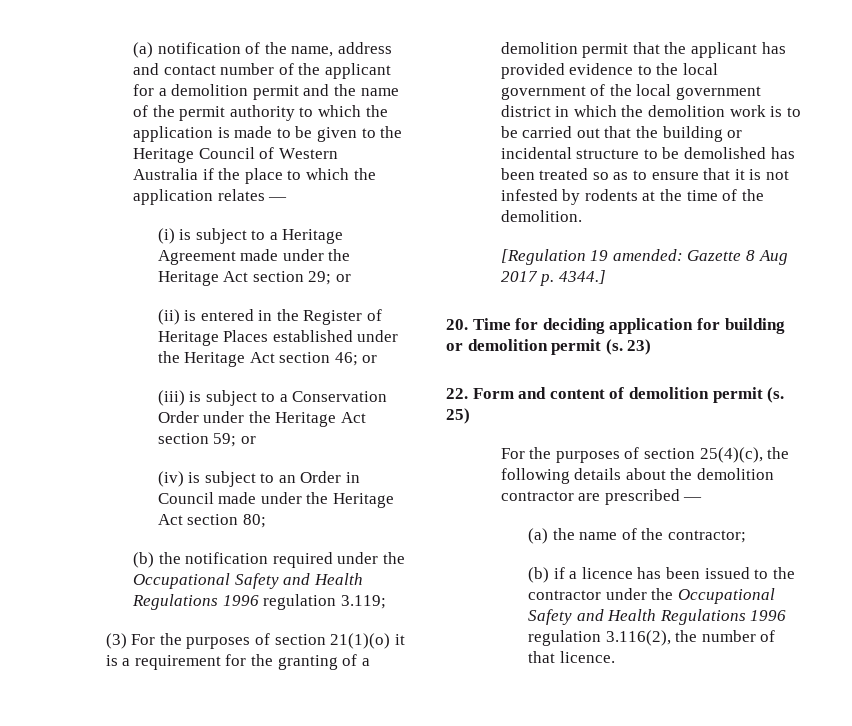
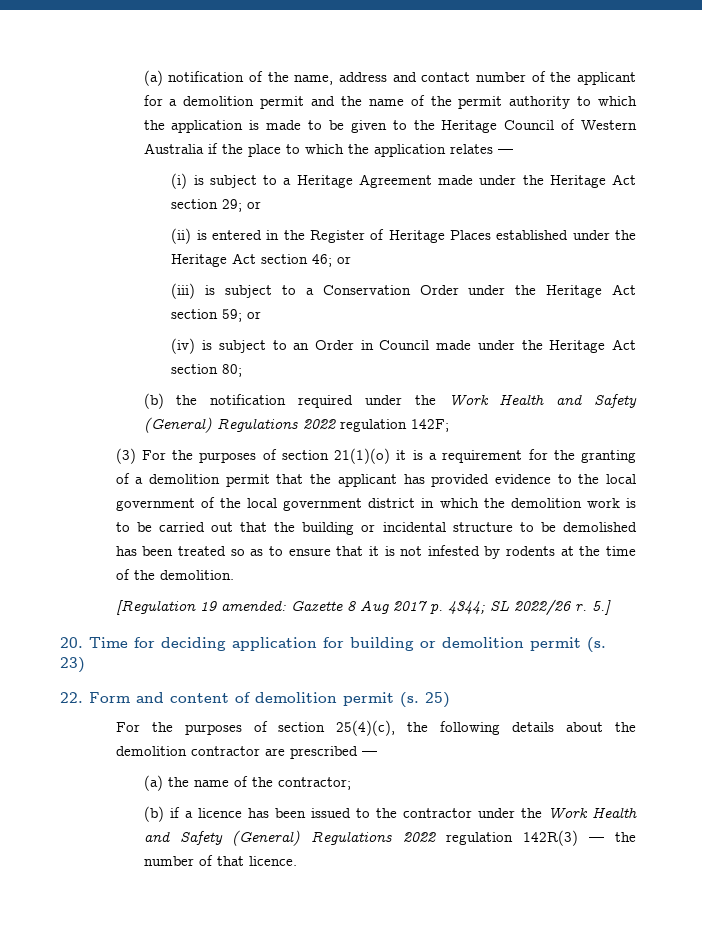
[133,573,363,589] [132,594,386,610] Occupational Safety and Health Regulations 1996 regulation 3.119; -> [448,394,637,408] [143,417,449,433] Work Health and Safety (General) Regulations 2022 regulation 142F;
[558,270,606,284] 4344.] -> [447,599,611,615] 4344; SL 2022/26 r. 5.]
[677,588,775,604] [528,609,787,625] [528,630,671,646] Occupational Safety and Health Regulations 1996 regulation 3.116(2), -> [547,807,637,819] [143,830,605,846] Work Health and Safety (General) Regulations 2022 regulation 142R(3) —

